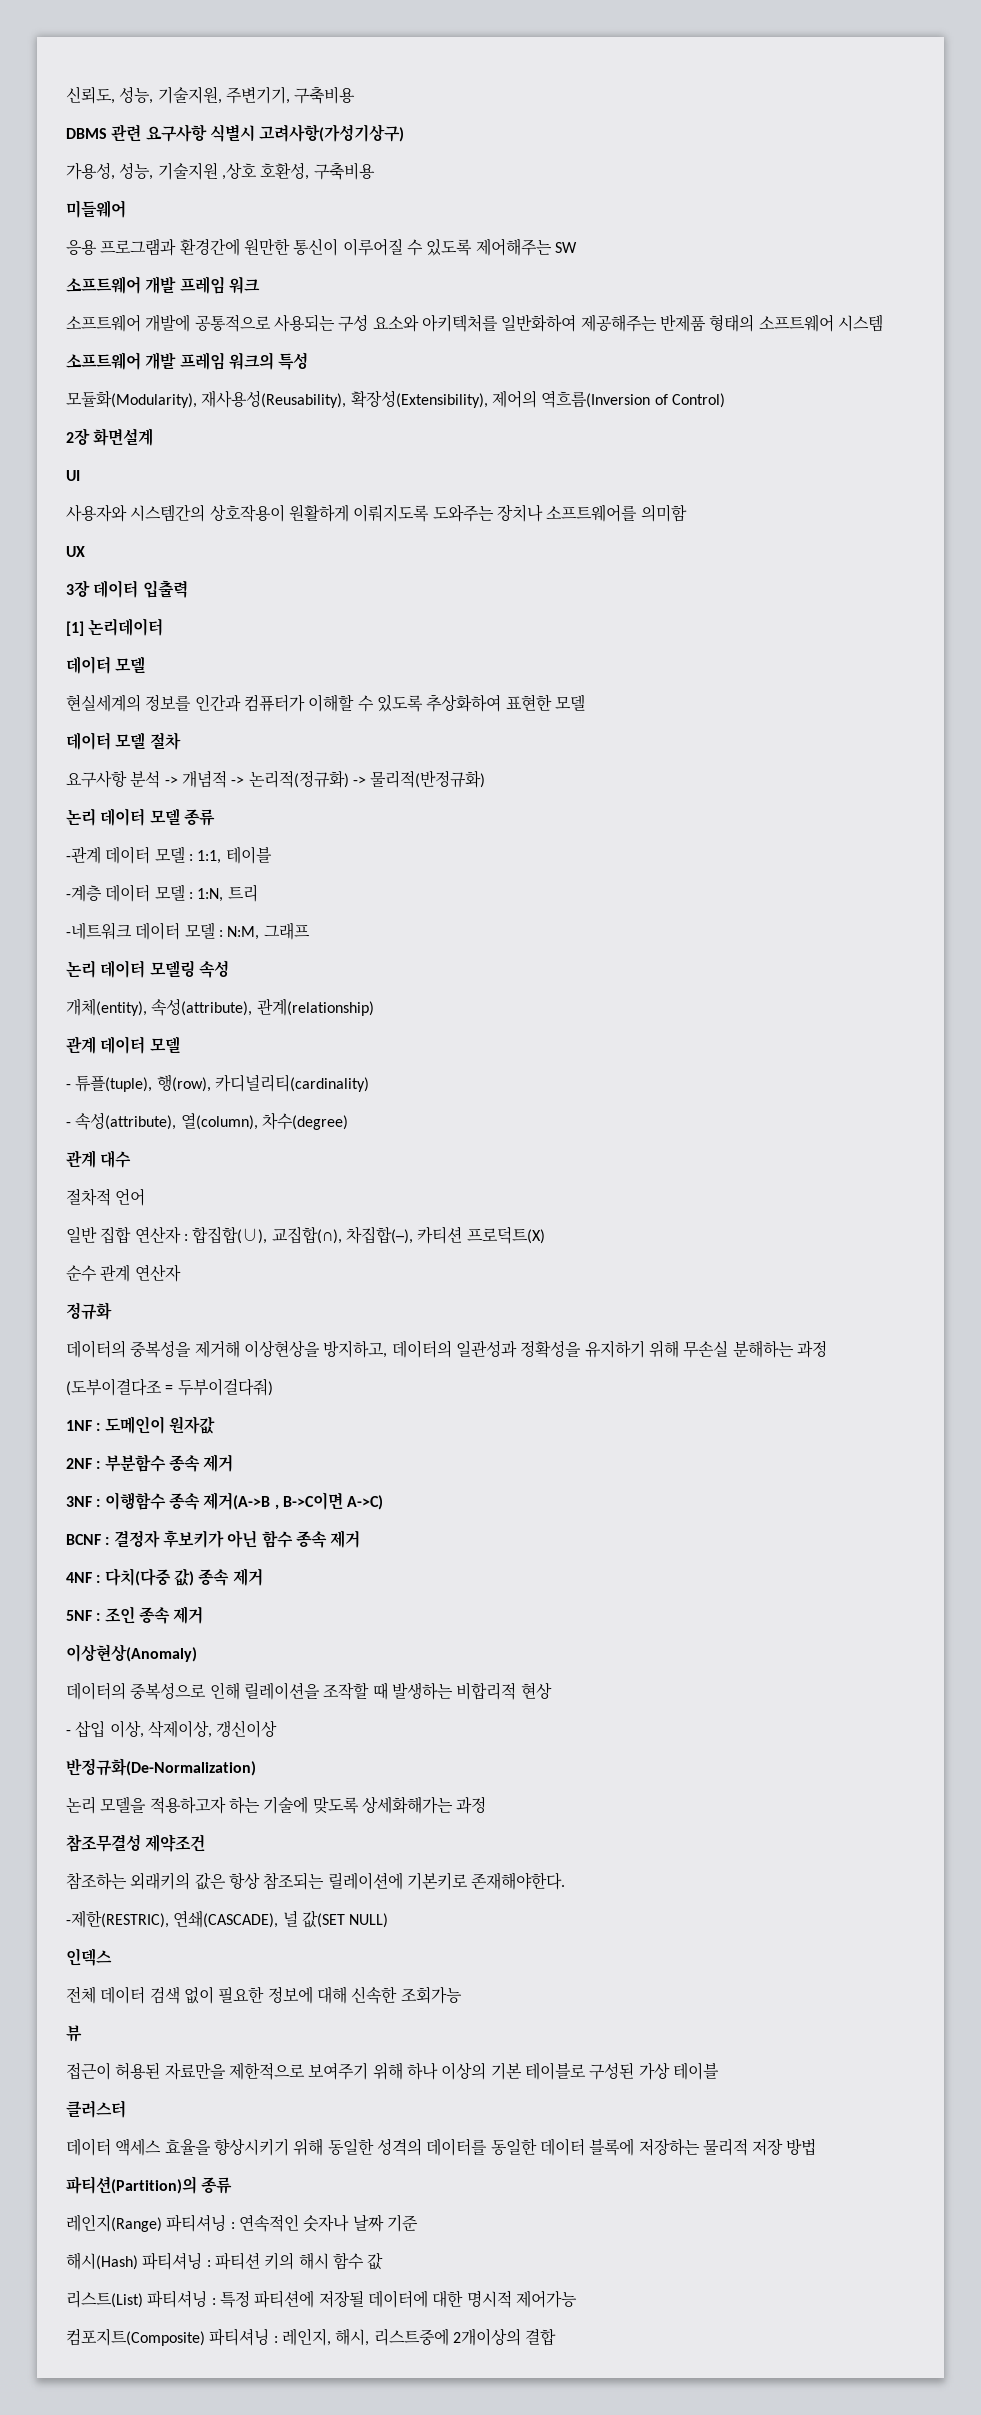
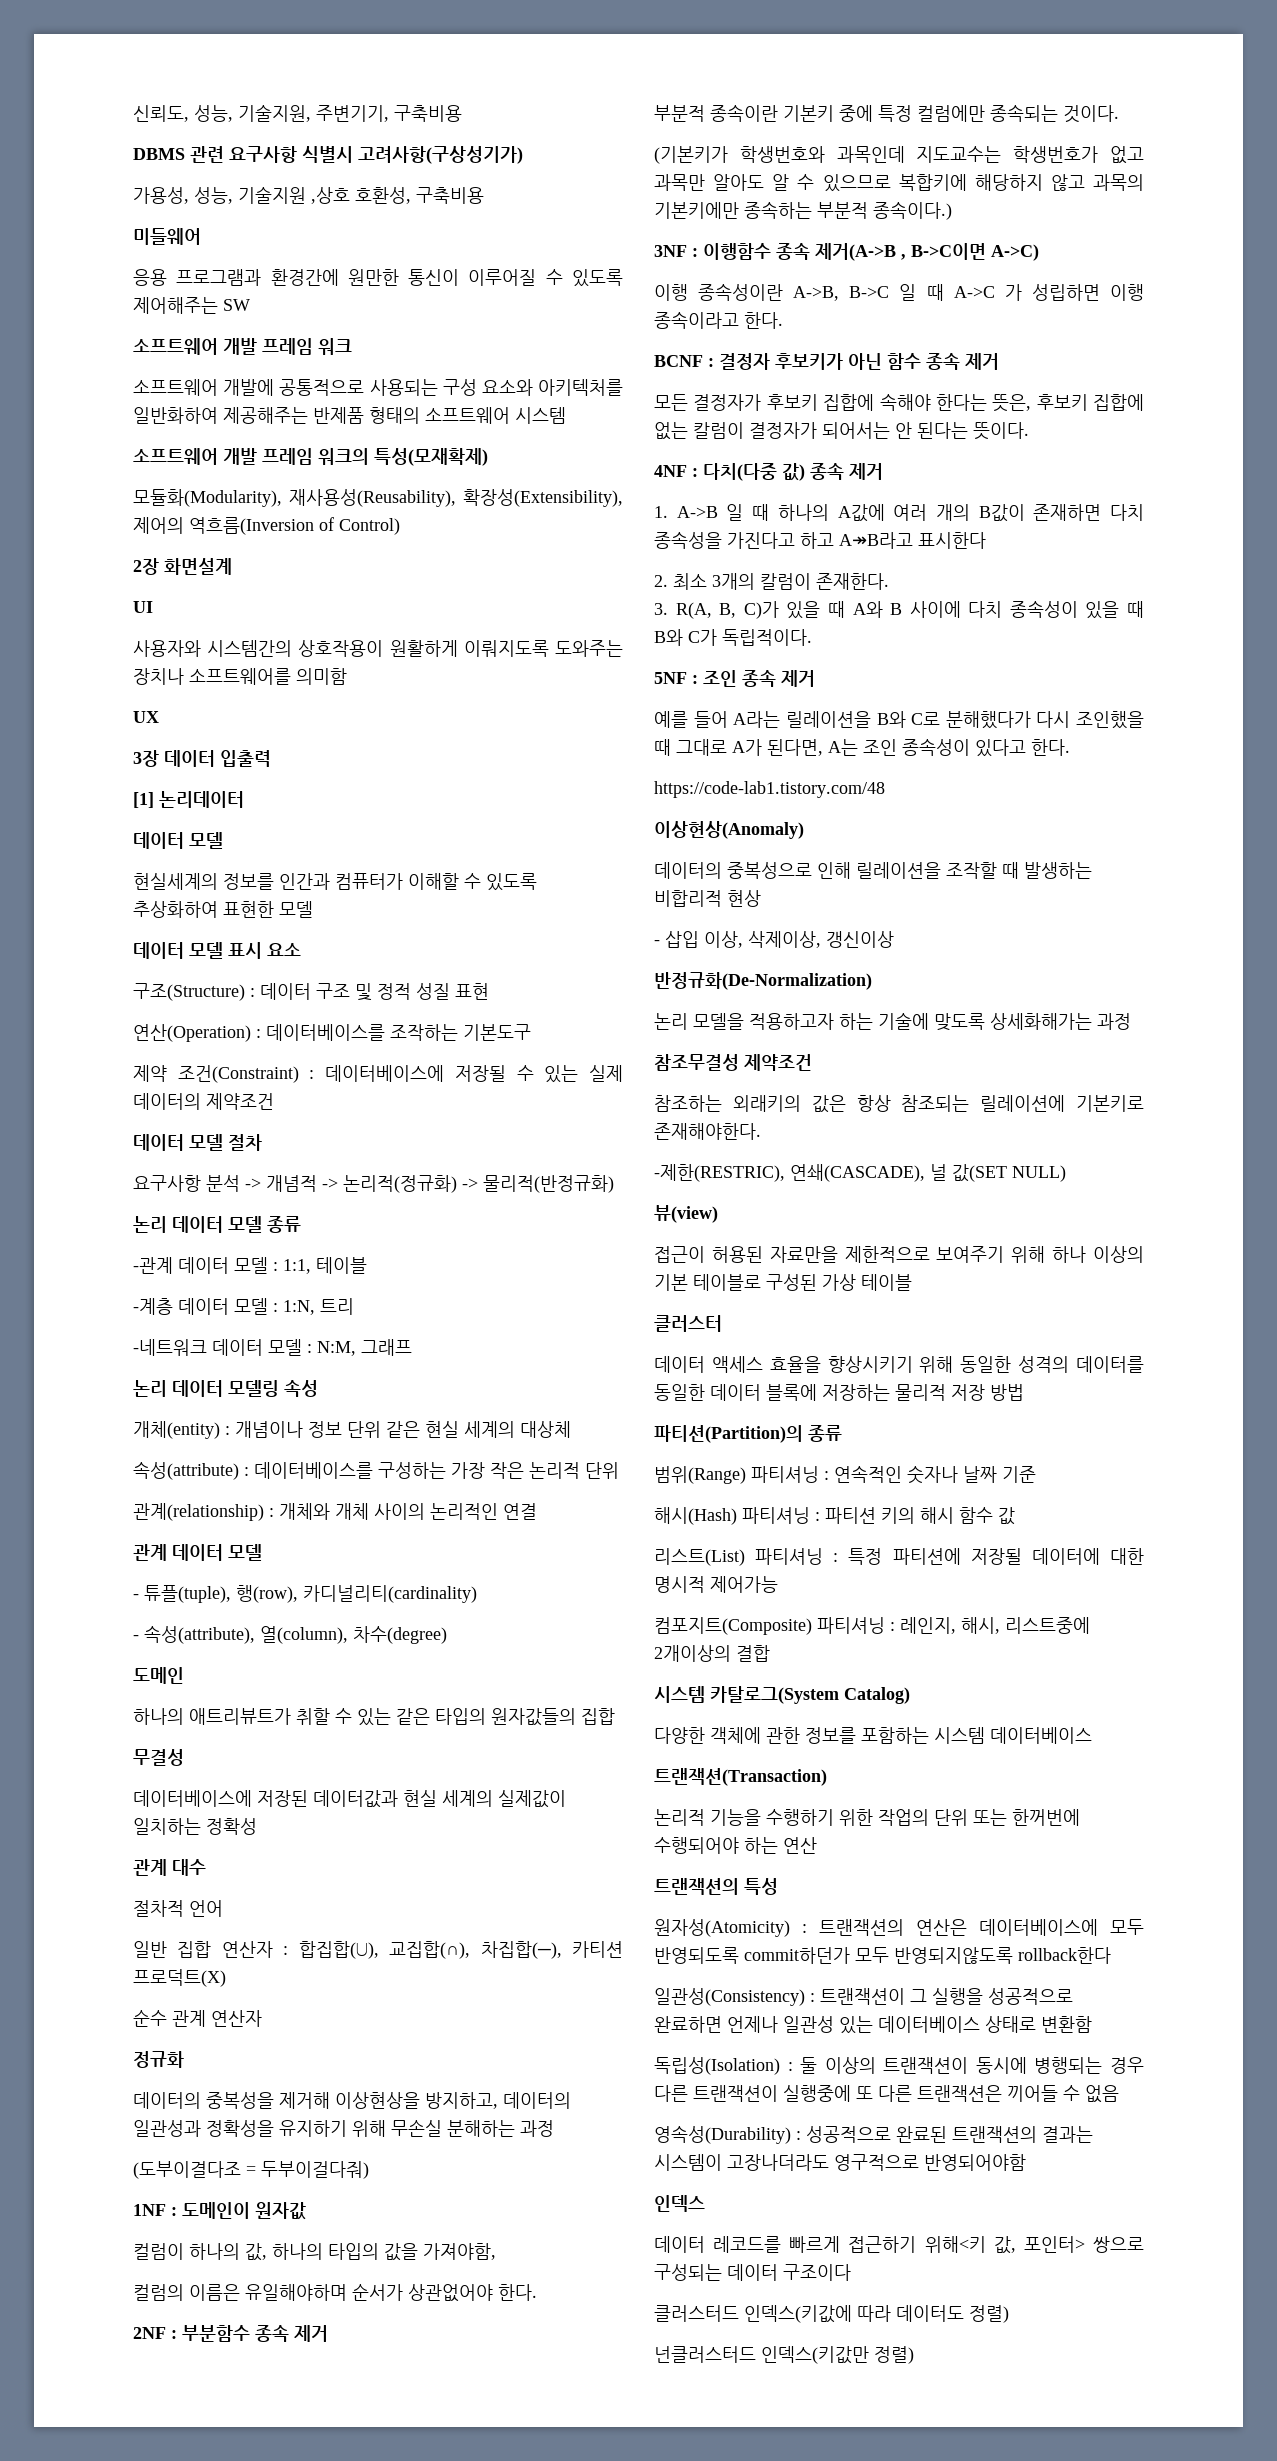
[259,124,405,142] 고려사항(가성기상구) -> [358,146,523,164] 고려사항(구상성기가)
[278,352,309,370] 특성 -> [374,448,488,466] 특성(모재확제)
(585, 702) none -> [133,942,301,959] [133,983,489,1001] [133,1024,531,1042] [133,1065,623,1083] [133,1093,274,1110] // 데이터 모델 표시 요소 // 구조(Structure) : 데이터 구조 및 정적 성질 표현 // 연산(Operation) : 데이터베이스를 조작하는 기본도구 // 제약 조건(Constraint) : 데이터베이스에 저장될 수 있는 실제 데이터의 제약조건
[66,998,374,1016] 개체(entity), 속성(attribute), 관계(relationship) -> [133,1421,571,1439] [133,1461,619,1480] [133,1503,537,1521] 개체(entity) : 개념이나 정보 단위 같은 현실 세계의 대상체 // 속성(attribute) : 데이터베이스를 구성하는 가장 작은 논리적 단위 // 관계(relationship) : 개체와 개체 사이의 논리적인 연결
(348, 1121) none -> [133,1667,184,1684] [133,1708,615,1726] [133,1749,184,1766] [133,1790,566,1808] [133,1818,257,1835] // 도메인 // 하나의 애트리뷰트가 취할 수 있는 같은 타입의 원자값들의 집합 // 무결성 // 데이터베이스에 저장된 데이터값과 현실 세계의 실제값이 일치하는 정확성
(215, 1425) none -> [133,2243,496,2261] [133,2283,537,2302] // 컬럼이 하나의 값, 하나의 타입의 값을 가져야함, // 컬럼의 이름은 유일해야하며 순서가 상관없어야 한다.
(234, 1463) none -> [654,104,1119,123] [654,146,1144,164] [654,174,1144,192] [654,201,952,220] // 부분적 종속이란 기본키 중에 특정 컬럼에만 종속되는 것이다. // (기본키가 학생번호와 과목인데 지도교수는 학생번호가 없고 과목만 알아도 알 수 있으므로 복합키에 해당하지 않고 과목의 기본키에만 종속하는 부분적 종속이다.)
(384, 1502) none -> [654,283,1144,301] [654,311,783,329] // 이행 종속성이란 A->B, B->C 일 때 A->C 가 성립하면 이행 종속이라고 한다.
(361, 1539) none -> [654,393,1144,412] [654,422,1029,440] // 모든 결정자가 후보키 집합에 속해야 한다는 뜻은, 후보키 집합에 없는 칼럼이 결정자가 되어서는 안 된다는 뜻이다.
(263, 1577) none -> [654,504,1144,522] [654,531,986,549] [654,573,889,590] [654,600,1144,619] [654,629,812,646] // 1. A->B 일 때 하나의 A값에 여러 개의 B값이 존재하면 다치 종속성을 가진다고 하고 A↠B라고 표시한다 // 2. 최소 3개의 칼럼이 존재한다. // 3. R(A, B, C)가 있을 때 A와 B 사이에 다치 종속성이 있을 때 B와 C가 독립적이다.
(204, 1615) none -> [654,711,1144,729] [654,738,1070,757] [654,781,885,798] // 예를 들어 A라는 릴레이션을 B와 C로 분해했다가 다시 조인했을 때 그대로 A가 된다면, A는 조인 종속성이 있다고 한다. // https://code-lab1.tistory.com/48
[66,1948,112,1966] [66,1986,462,2004] [66,2025,82,2042] 인덱스 // 전체 데이터 검색 없이 필요한 정보에 대해 신속한 조회가능 // 뷰 -> [654,1205,718,1223] 뷰(view)
[66,2214,162,2232] 레인지(Range) -> [654,1466,746,1484] 범위(Range)
(557, 2337) none -> [654,1686,910,1704] [654,1727,1092,1744] [654,1768,827,1786] [654,1809,1080,1826] [654,1837,817,1854] [654,1878,778,1895] [654,1919,1144,1937] [654,1947,1111,1964] [654,1988,1073,2006] [654,2016,1092,2034] [654,2057,1144,2075] [654,2085,1119,2103] [654,2125,1093,2144] [654,2154,1026,2171] [654,2195,705,2212] [654,2236,1144,2254] [654,2264,851,2281] [654,2305,1009,2323] [654,2346,914,2364] // 시스템 카탈로그(System Catalog) // 다양한 객체에 관한 정보를 포함하는 시스템 데이터베이스 // 트랜잭션(Transaction) // 논리적 기능을 수행하기 위한 작업의 단위 또는 한꺼번에 수행되어야 하는 연산 // 트랜잭션의 특성 // 원자성(Atomicity) : 트랜잭션의 연산은 데이터베이스에 모두 반영되도록 commit하던가 모두 반영되지않도록 rollback한다 // 일관성(Consistency) : 트랜잭션이 그 실행을 성공적으로 완료하면 언제나 일관성 있는 데이터베이스 상태로 변환함 // 독립성(Isolation) : 둘 이상의 트랜잭션이 동시에 병행되는 경우 다른 트랜잭션이 실행중에 또 다른 트랜잭션은 끼어들 수 없음 // 영속성(Durability) : 성공적으로 완료된 트랜잭션의 결과는 시스템이 고장나더라도 영구적으로 반영되어야함 // 인덱스 // 데이터 레코드를 빠르게 접근하기 위해<키 값, 포인터> 쌍으로 구성되는 데이터 구조이다 // 클러스터드 인덱스(키값에 따라 데이터도 정렬) // 넌클러스터드 인덱스(키값만 정렬)

